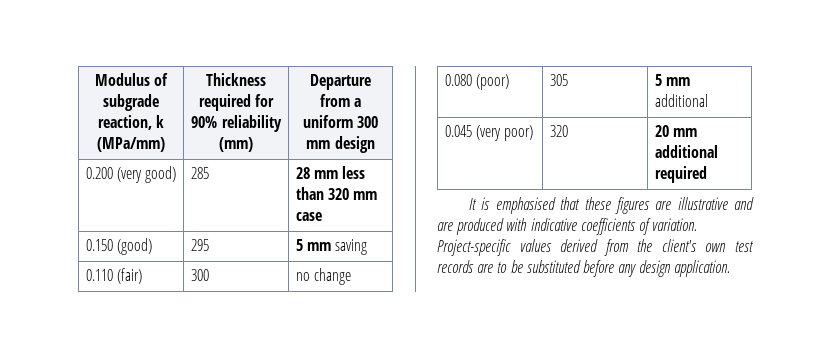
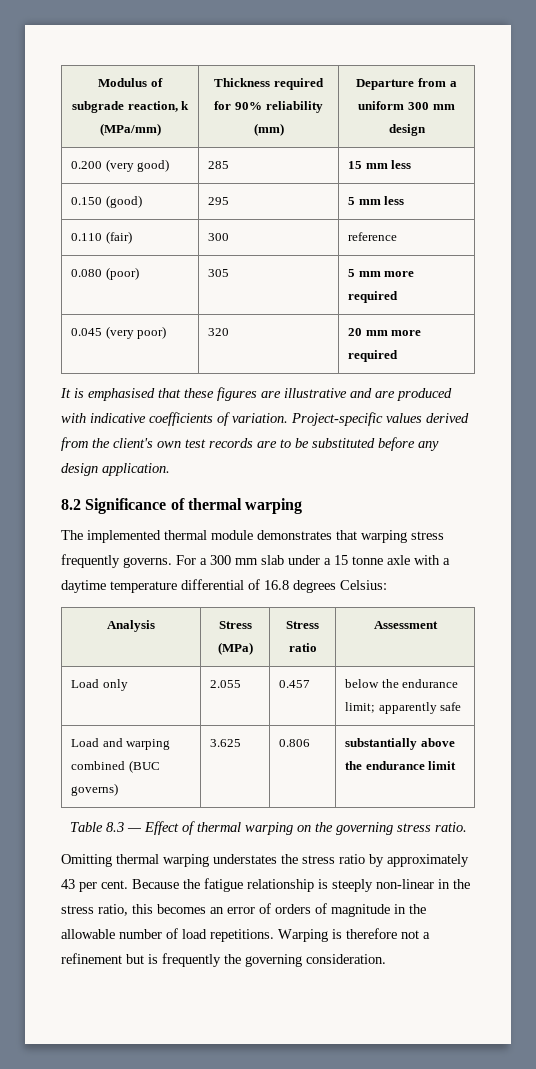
[295,166,365,179] [295,187,377,200] [295,212,322,221] 28 mm less than 320 mm case -> [348,160,412,169] 15 mm less
[334,239,367,255] saving -> [384,196,405,205] less
[295,268,351,285] no change -> [348,232,398,241] reference
[654,94,708,107] additional -> [384,271,415,277] [348,291,399,303] more required
[654,145,718,158] additional -> [391,330,422,336] more
(731, 268) none -> [61,498,303,514] [61,530,444,543] [61,554,450,568] [61,579,387,593] [107,620,155,632] [218,621,252,629] [217,642,253,655] [286,621,319,629] [288,643,317,652] [373,621,438,629] [71,679,128,691] [210,680,242,688] [279,680,311,688] [345,679,459,688] [345,702,462,714] [71,738,171,750] [71,760,160,773] [71,783,119,796] [210,739,242,747] [279,739,311,747] [345,738,455,750] [345,761,457,770] [69,821,467,835] [61,854,469,867] [61,878,470,892] [61,903,426,917] [61,928,430,942] [61,953,386,967] // 8.2 Significance of thermal warping // The implemented thermal module demonstrates that warping stress frequently governs. For a 300 mm slab under a 15 tonne axle with a daytime temperature differential of 16.8 degrees Celsius: // Analysis | Stress (MPa) | Stress ratio | Assessment // Load only | 2.055 | 0.457 | below the endurance limit; apparently safe // Load and warping combined (BUC governs) | 3.625 | 0.806 | substantially above the endurance limit // Table 8.3 — Effect of thermal warping on the governing stress ratio. // Omitting thermal warping understates the stress ratio by approximately 43 per cent. Because the fatigue relationship is steeply non-linear in the stress ratio, this becomes an error of orders of magnitude in the allowable number of load repetitions. Warping is therefore not a refinement but is frequently the governing consideration.

